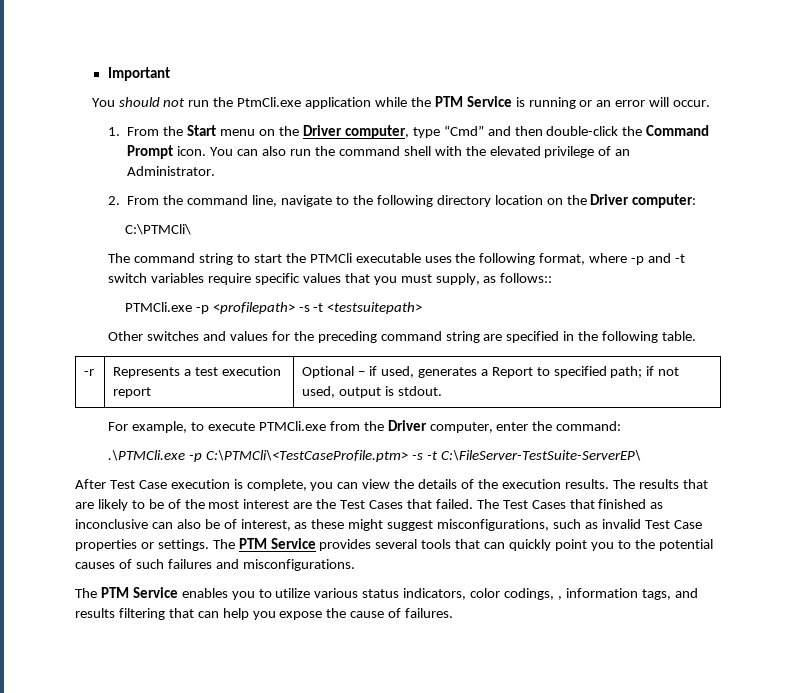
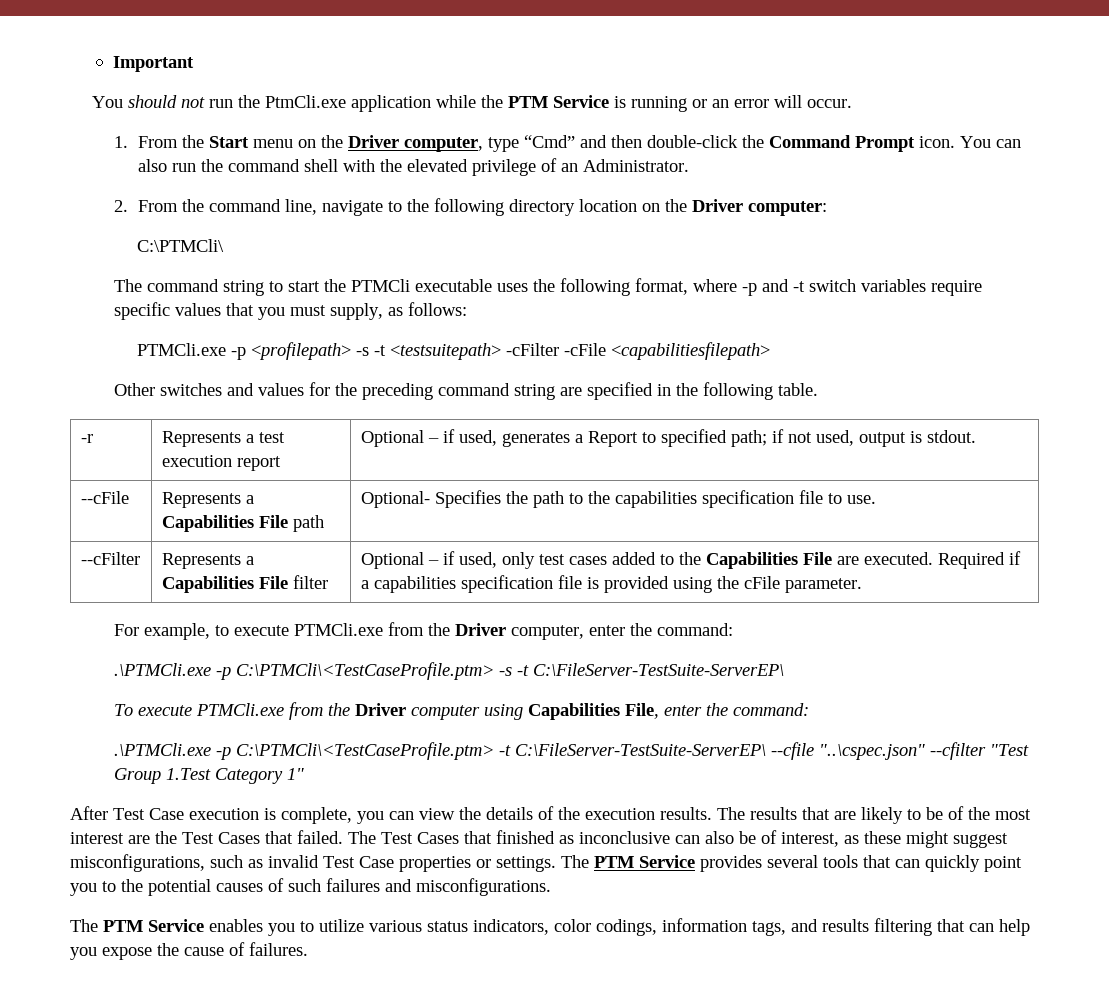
[500,273,553,283] follows:: -> [408,302,468,316] follows:
(423, 308) none -> [505,342,770,360] -cFilter -cFile <capabilitiesfilepath>
(442, 391) none -> [80,491,129,504] [161,492,254,508] [161,515,324,532] [360,490,876,508] [80,552,140,565] [161,553,254,569] [161,575,328,593] [360,551,1021,569] [360,575,862,593] // --cFile | Represents a Capabilities File path | Optional- Specifies the path to the capabilities specification file to use. // --cFilter | Represents a Capabilities File filter | Optional – if used, only test cases added to the Capabilities File are executed. Required if a capabilities specification file is provided using the cFile parameter.
(641, 455) none -> [114,702,810,720] [114,742,1030,760] [114,768,305,784] // To execute PTMCli.exe from the Driver computer using Capabilities File, enter the command: // .\PTMCli.exe -p C:\PTMCli\<TestCaseProfile.ptm> -t C:\FileServer-TestSuite-ServerEP\ --cfile "..\cspec.json" --cfilter "Test Group 1.Test Category 1"
[557,596,562,600] , -> (657, 927) none

